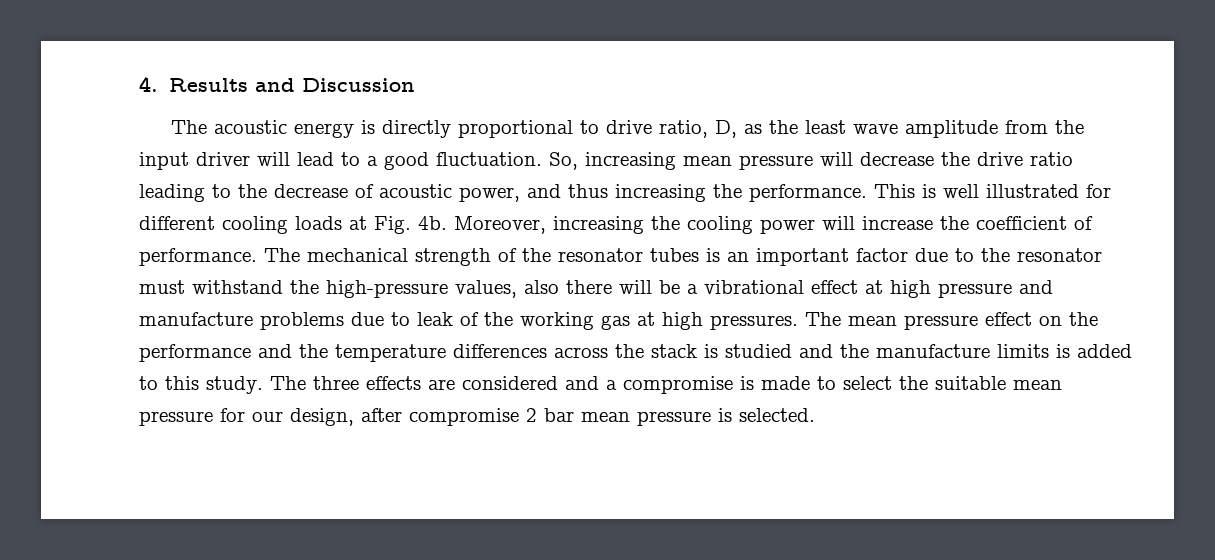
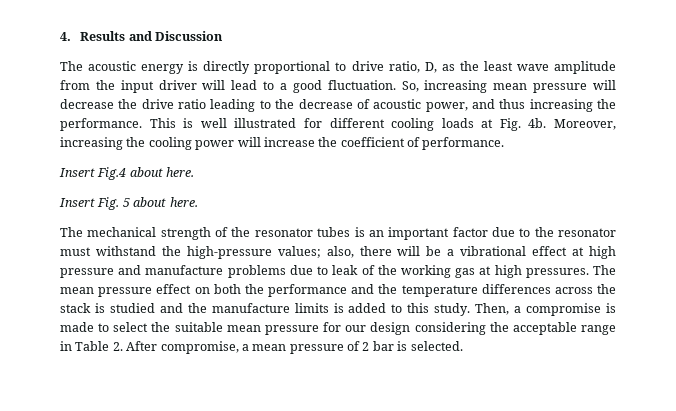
(257, 257) none -> [59,167,195,180] [59,197,198,210] // Insert Fig.4 about here. // Insert Fig. 5 about here. //
[455,280,559,298] values, also -> [277,246,354,258] values; also,
(1062, 321) none -> [213,284,241,294] both
[270,376,599,390] The three effects are considered and -> [475,303,510,315] Then,
[290,408,711,426] design, after compromise 2 bar mean pressure -> [370,322,616,335] [60,341,394,354] design considering the acceptable range in Table 2. After compromise, a mean pressure of 2 bar

